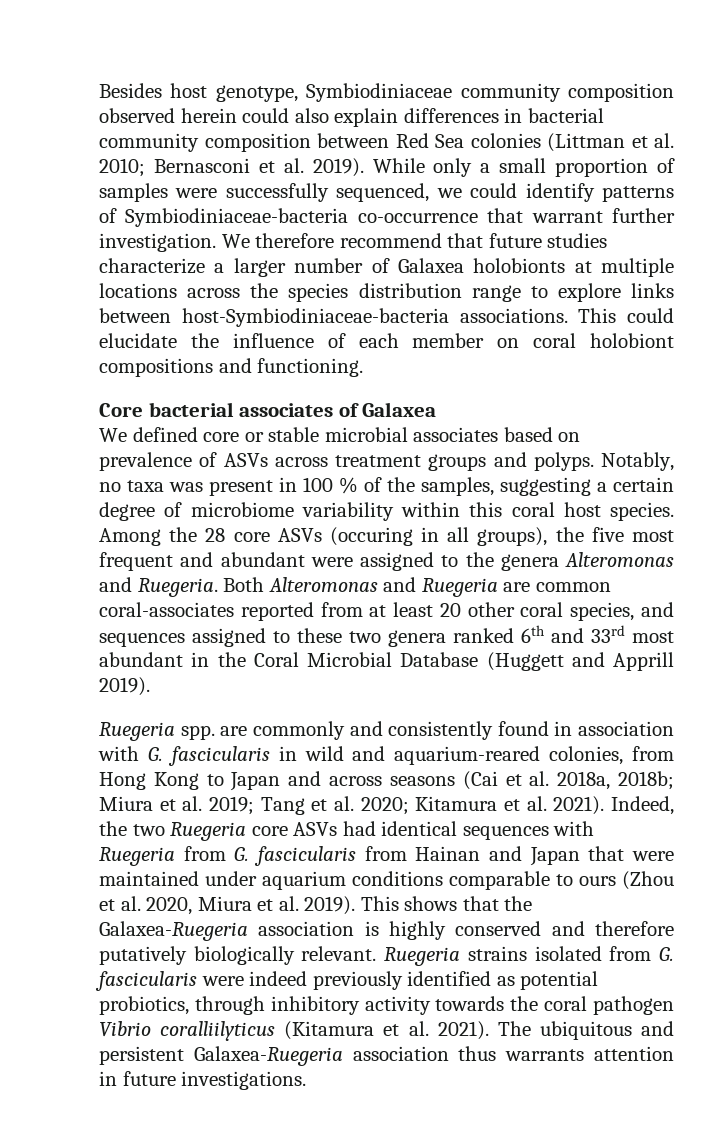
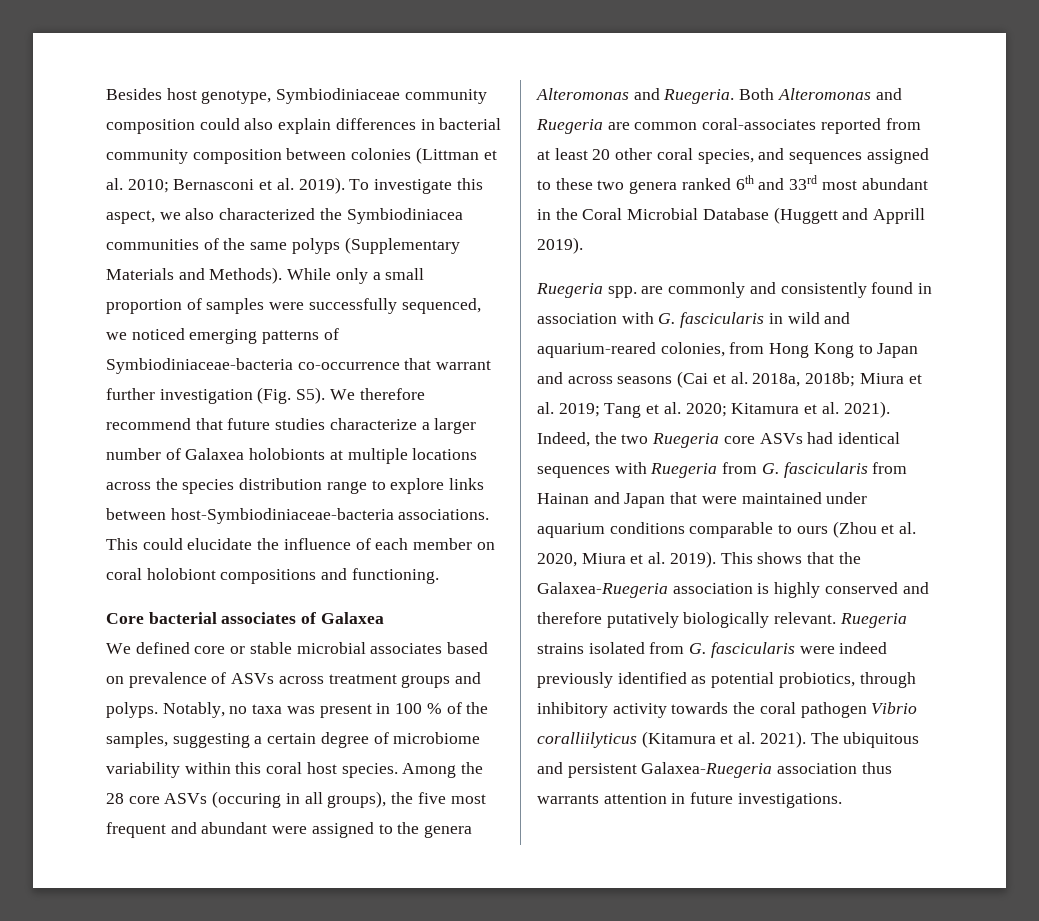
[99,108,237,123] observed herein -> (195, 126) none
[395,133,464,148] Red Sea -> (347, 154) none
(364, 167) none -> [349,178,483,194] [106,208,463,224] [106,237,460,254] [106,267,283,284] To investigate this aspect, we also characterized the Symbiodiniacea communities of the same polyps (Supplementary Materials and Methods).
[470,183,595,202] could identify -> [131,328,258,344] noticed emerging
[99,233,216,252] investigation. -> [159,387,326,404] investigation (Fig. S5).

